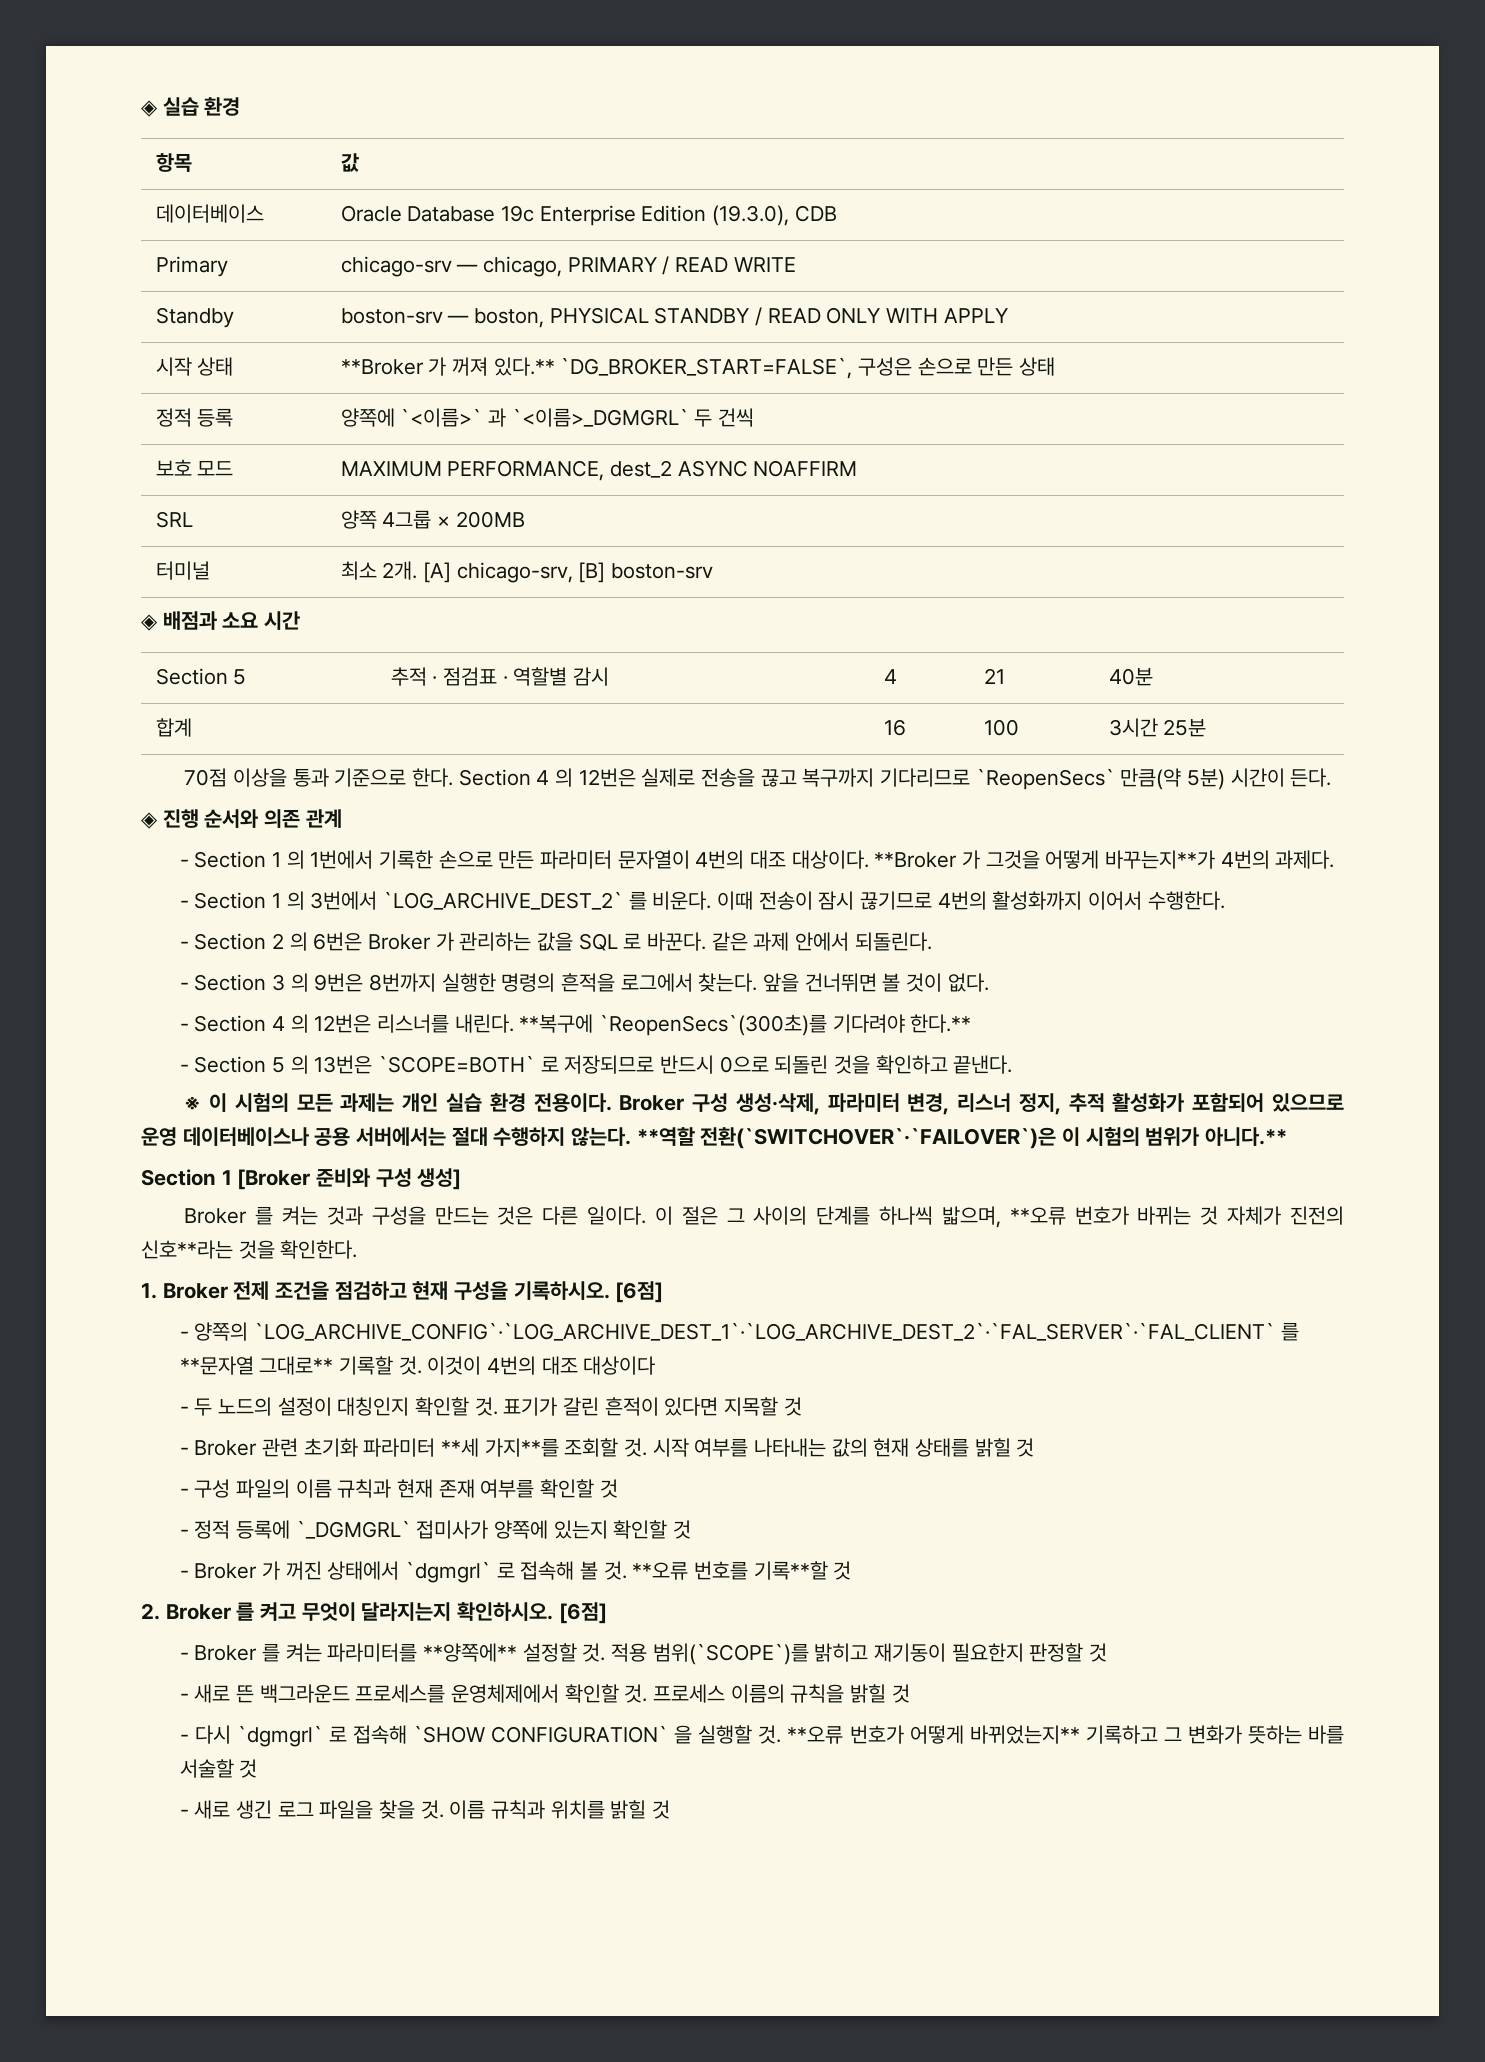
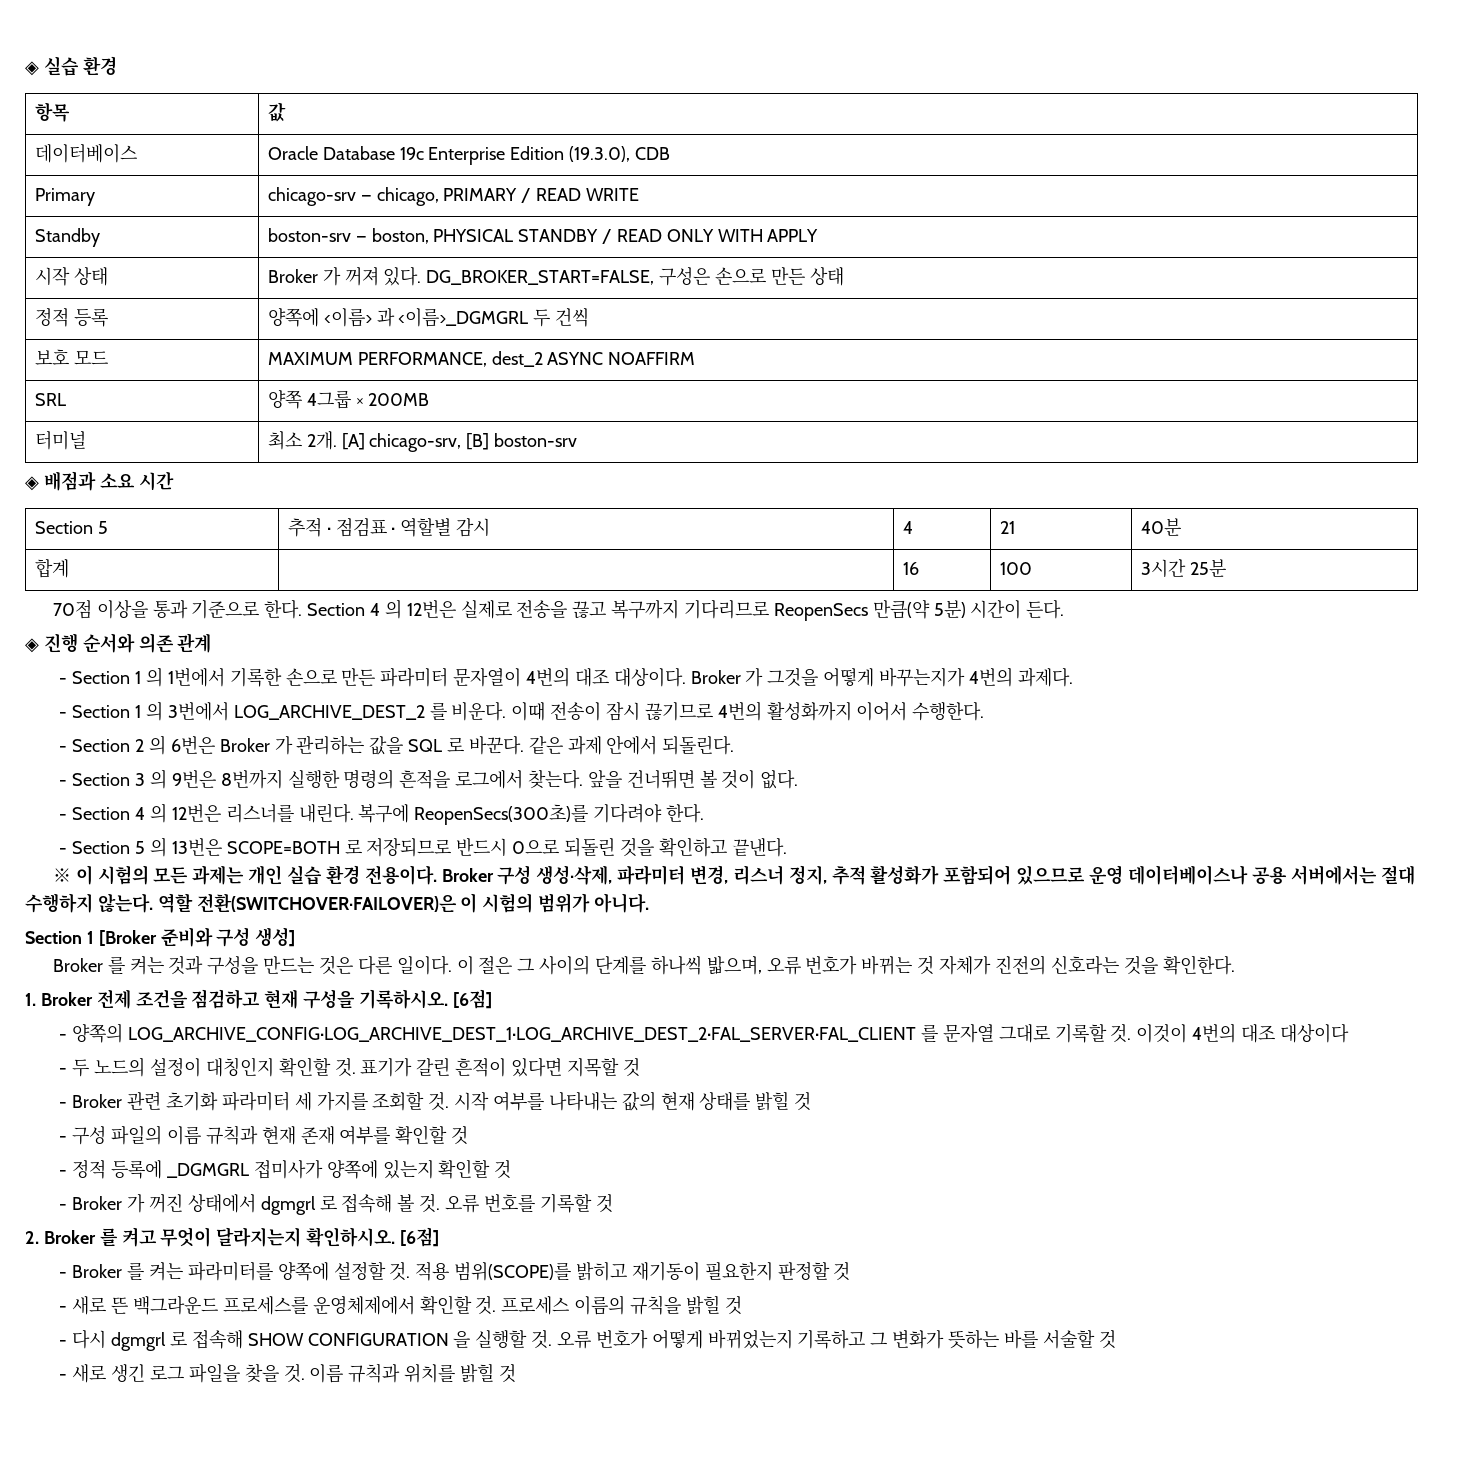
[340,359,424,375] **Broker -> [267,269,318,283] Broker
[493,357,853,379] 있다.** `DG_BROKER_START=FALSE`, -> [383,266,655,286] 있다. DG_BROKER_START=FALSE,
[400,408,689,427] `<이름>` 과 `<이름>_DGMGRL` -> [323,308,529,327] <이름> 과 <이름>_DGMGRL
[975,768,1115,790] `ReopenSecs` -> [773,603,868,621] ReopenSecs
[874,852,958,868] **Broker -> [690,670,741,684] Broker
[1105,850,1216,869] 바꾸는지**가 -> [879,667,966,687] 바꾸는지가
[383,891,624,910] `LOG_ARCHIVE_DEST_2` -> [233,705,425,720] LOG_ARCHIVE_DEST_2
[519,1014,972,1036] **복구에 `ReopenSecs`(300초)를 기다려야 한다.** -> [358,803,705,825] 복구에 ReopenSecs(300초)를 기다려야 한다.
[378,1055,536,1073] `SCOPE=BOTH` -> [226,841,340,854] SCOPE=BOTH
[636,1127,1057,1149] **역할 전환(`SWITCHOVER`·`FAILOVER`)은 -> [157,893,457,913] 역할 전환(SWITCHOVER·FAILOVER)은
[1205,1127,1288,1146] 아니다.** -> [594,893,650,913] 아니다.
[1009,1207,1066,1225] **오류 -> [766,956,801,975] 오류
[141,1240,233,1259] 신호**라는 -> [1050,956,1119,975] 신호라는
[254,1322,1299,1341] [179,1356,334,1375] `LOG_ARCHIVE_CONFIG`·`LOG_ARCHIVE_DEST_1`·`LOG_ARCHIVE_DEST_2`·`FAL_SERVER`·`FAL_CLIENT` 를 **문자열 그대로** -> [128,1023,1050,1043] LOG_ARCHIVE_CONFIG·LOG_ARCHIVE_DEST_1·LOG_ARCHIVE_DEST_2·FAL_SERVER·FAL_CLIENT 를 문자열 그대로
[441,1438,559,1457] **세 가지**를 -> [294,1091,368,1111] 세 가지를
[295,1520,411,1539] `_DGMGRL` -> [166,1163,249,1178] _DGMGRL
[405,1561,492,1583] `dgmgrl` -> [260,1196,316,1215] dgmgrl
[632,1561,828,1580] **오류 번호를 기록**할 -> [445,1194,592,1213] 오류 번호를 기록할
[423,1643,518,1662] **양쪽에** -> [277,1262,329,1281] 양쪽에
[652,1643,809,1665] 범위(`SCOPE`)를 -> [454,1262,572,1281] 범위(SCOPE)를
[236,1725,669,1747] `dgmgrl` 로 접속해 `SHOW CONFIGURATION` -> [111,1330,449,1351] dgmgrl 로 접속해 SHOW CONFIGURATION
[787,1726,844,1744] **오류 -> [556,1330,591,1349] 오류
[969,1725,1080,1744] 바뀌었는지** -> [707,1329,793,1349] 바뀌었는지

